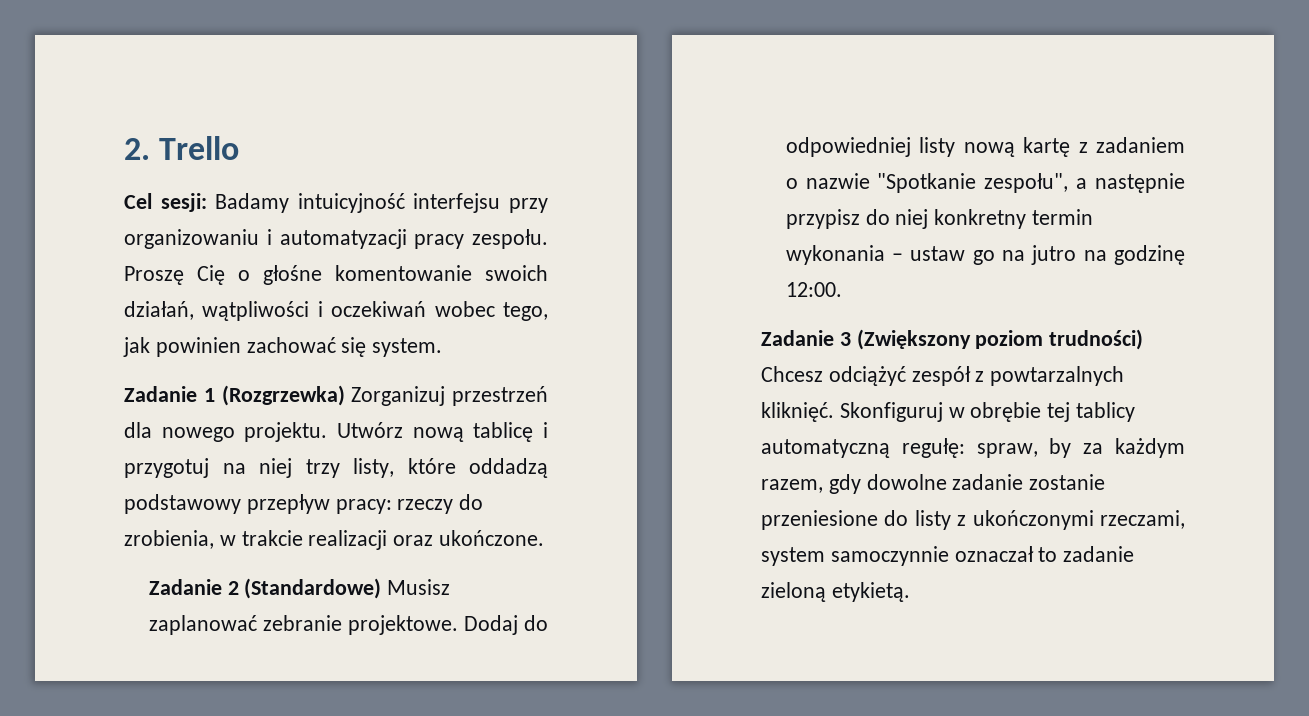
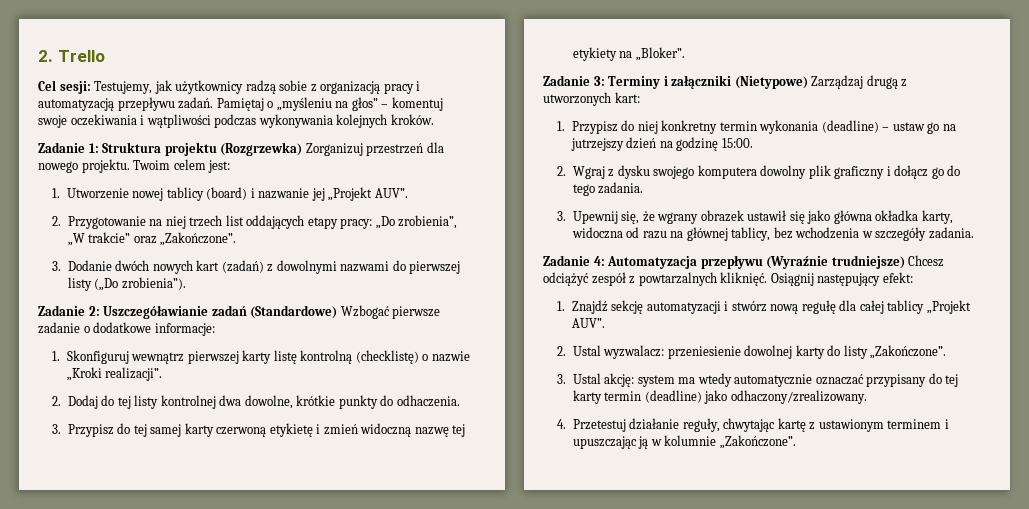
[215,193,548,213] [124,229,548,249] [124,265,548,285] [124,301,548,321] [123,337,443,357] [124,386,215,402] Badamy intuicyjność interfejsu przy organizowaniu i automatyzacji pracy zespołu. Proszę Cię o głośne komentowanie swoich działań, wątpliwości i oczekiwań wobec tego, jak powinien zachować się system. // Zadanie 1 -> [94,80,421,94] [38,97,443,111] [38,114,434,128] [38,142,217,156] Testujemy, jak użytkownicy radzą sobie z organizacją pracy i automatyzacją przepływu zadań. Pamiętaj o „myśleniu na głos” – komentuj swoje oczekiwania i wątpliwości podczas wykonywania kolejnych kroków. // Zadanie 1: Struktura projektu
[337,422,548,442] [124,458,548,478] [124,494,484,514] [124,530,545,550] [148,578,451,599] [148,615,548,635] [785,137,1185,157] [785,173,1185,193] [785,209,860,229] Utwórz nową tablicę i przygotuj na niej trzy listy, które oddadzą podstawowy przepływ pracy: rzeczy do zrobienia, w trakcie realizacji oraz ukończone. // Zadanie 2 (Standardowe) Musisz zaplanować zebranie projektowe. Dodaj do odpowiedniej listy nową kartę z zadaniem o nazwie "Spotkanie zespołu", a następnie przypisz -> [133,159,231,173] [52,187,408,201] [52,215,458,229] [67,232,237,246] [52,260,461,274] [67,277,186,291] [38,305,441,319] [38,322,215,336] [52,350,470,364] [66,367,163,381] [52,395,460,409] [52,423,466,437] [572,47,685,61] [543,75,908,89] [543,92,640,106] [557,121,618,134] Twoim celem jest: // 1. Utworzenie nowej tablicy (board) i nazwanie jej „Projekt AUV”. // 2. Przygotowanie na niej trzech list oddających etapy pracy: „Do zrobienia”, „W trakcie” oraz „Zakończone”. // 3. Dodanie dwóch nowych kart (zadań) z dowolnymi nazwami do pierwszej listy („Do zrobienia”). // Zadanie 2: Uszczegóławianie zadań (Standardowe) Wzbogać pierwsze zadanie o dodatkowe informacje: // 1. Skonfiguruj wewnątrz pierwszej karty listę kontrolną (checklistę) o nazwie „Kroki realizacji”. // 2. Dodaj do tej listy kontrolnej dwa dowolne, krótkie punkty do odhaczenia. // 3. Przypisz do tej samej karty czerwoną etykietę i zmień widoczną nazwę tej etykiety na „Bloker”. // Zadanie 3: Terminy i załączniki (Nietypowe) Zarządzaj drugą z utworzonych kart: // 1. Przypisz
(885, 255) none -> [821,120,879,133] (deadline)
[1031,245,1185,265] [785,282,842,297] [761,329,1144,350] jutro na godzinę 12:00. // Zadanie 3 (Zwiększony poziom trudności) -> [570,137,753,151] [557,165,961,179] [572,182,644,196] [557,210,953,224] [571,227,974,241] [543,255,905,269] jutrzejszy dzień na godzinę 15:00. // 2. Wgraj z dysku swojego komputera dowolny plik graficzny i dołącz go do tego zadania. // 3. Upewnij się, że wgrany obrazek ustawił się jako główna okładka karty, widoczna od razu na głównej tablicy, bez wchodzenia w szczegóły zadania. // Zadanie 4: Automatyzacja przepływu (Wyraźnie trudniejsze)
[839,402,1136,422] [761,438,1185,458] [761,474,1106,494] [761,510,1185,530] [761,546,1135,566] [761,582,910,602] Skonfiguruj w obrębie tej tablicy automatyczną regułę: spraw, by za każdym razem, gdy dowolne zadanie zostanie przeniesione do listy z ukończonymi rzeczami, system samoczynnie oznaczał to zadanie zieloną etykietą. -> [770,272,913,286] [557,300,971,314] [571,318,605,328] [557,345,947,359] [557,373,959,387] [572,390,867,404] [557,418,949,432] [572,435,796,449] Osiągnij następujący efekt: // 1. Znajdź sekcję automatyzacji i stwórz nową regułę dla całej tablicy „Projekt AUV”. // 2. Ustal wyzwalacz: przeniesienie dowolnej karty do listy „Zakończone”. // 3. Ustal akcję: system ma wtedy automatycznie oznaczać przypisany do tej karty termin (deadline) jako odhaczony/zrealizowany. // 4. Przetestuj działanie reguły, chwytając kartę z ustawionym terminem i upuszczając ją w kolumnie „Zakończone”.

